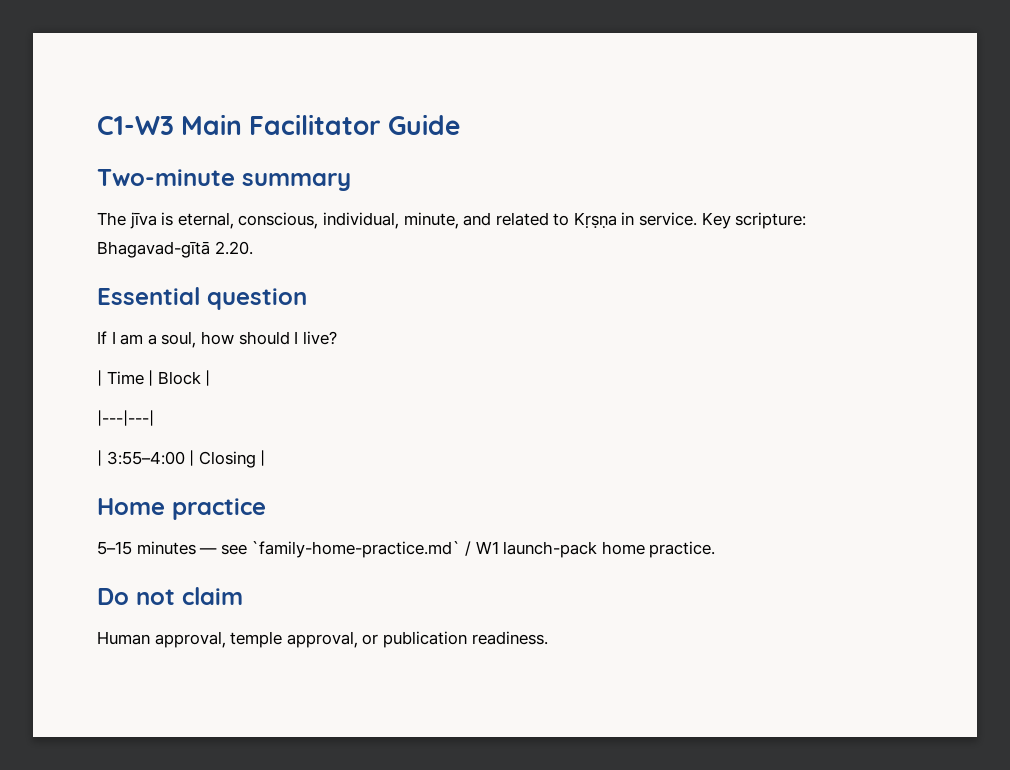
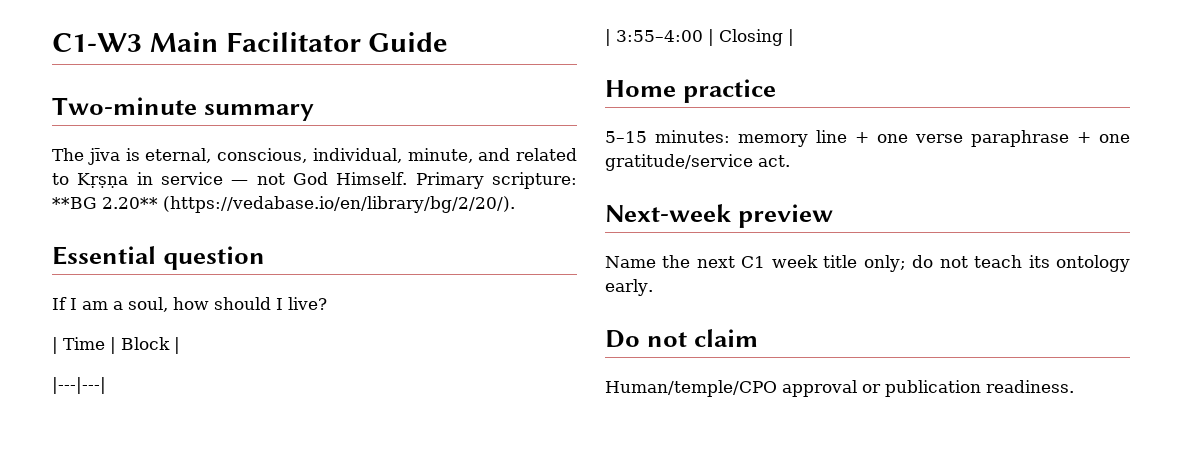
[639,212,807,229] [97,241,253,258] service. Key scripture: Bhagavad-gītā 2.20. -> [161,172,577,189] [52,196,515,213] service — not God Himself. Primary scripture: **BG 2.20** (https://vedabase.io/en/library/bg/2/20/).
[136,541,716,558] minutes — see `family-home-practice.md` / W1 launch-pack home practice. -> [655,130,1130,147] [605,154,790,171] [605,204,834,228] [605,255,1130,272] [605,279,653,296] minutes: memory line + one verse paraphrase + one gratitude/service act. // Next-week preview // Name the next C1 week title only; do not teach its ontology early.
[97,631,358,648] Human approval, temple approval, -> [605,380,857,397] Human/temple/CPO approval

